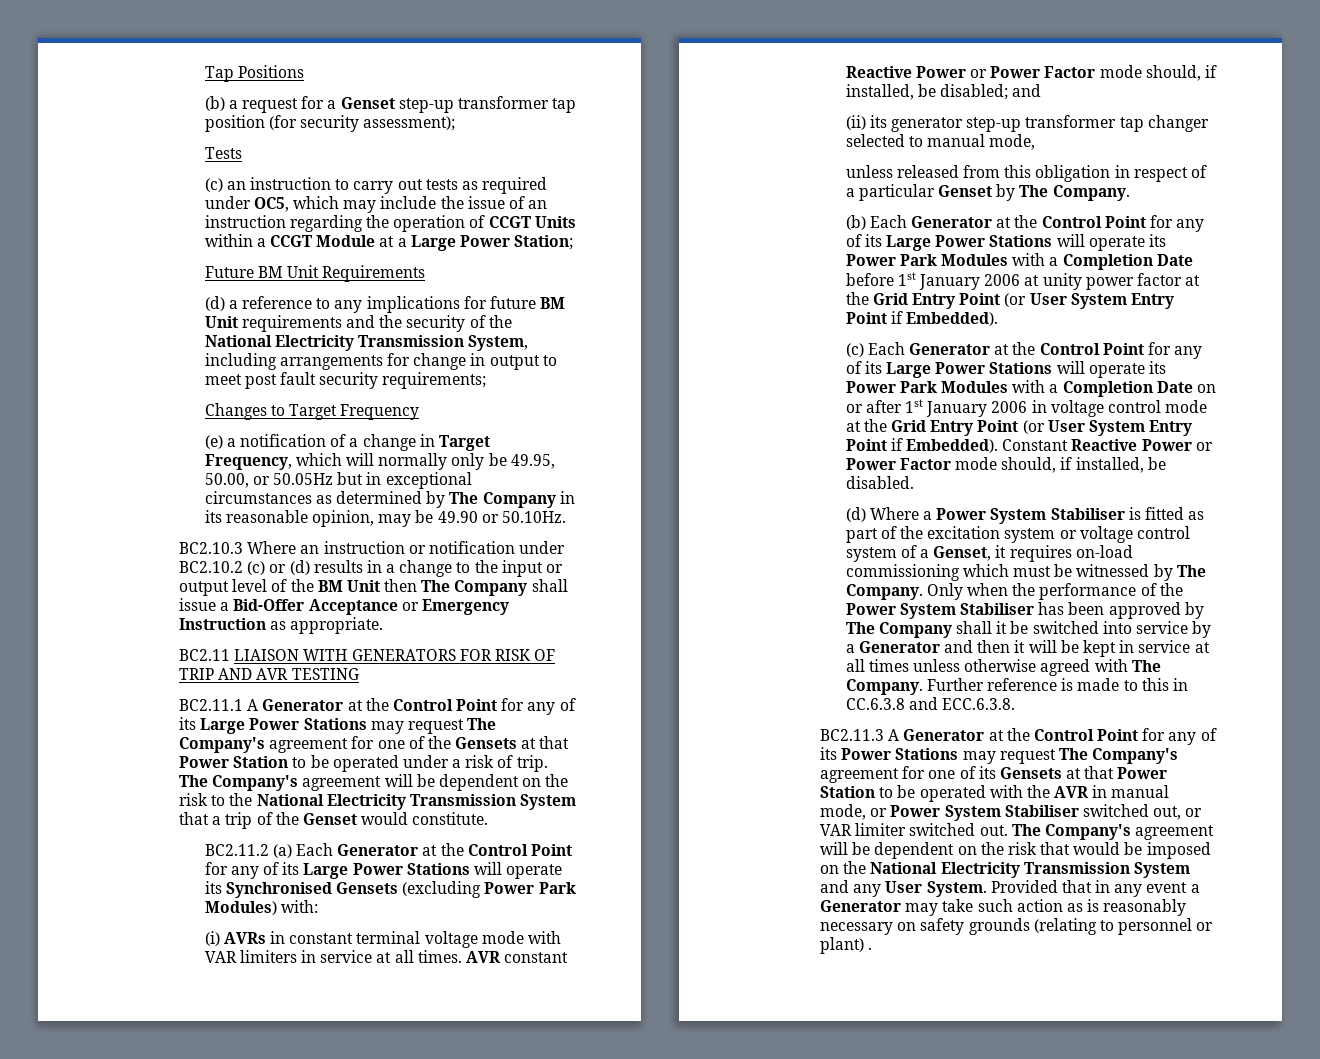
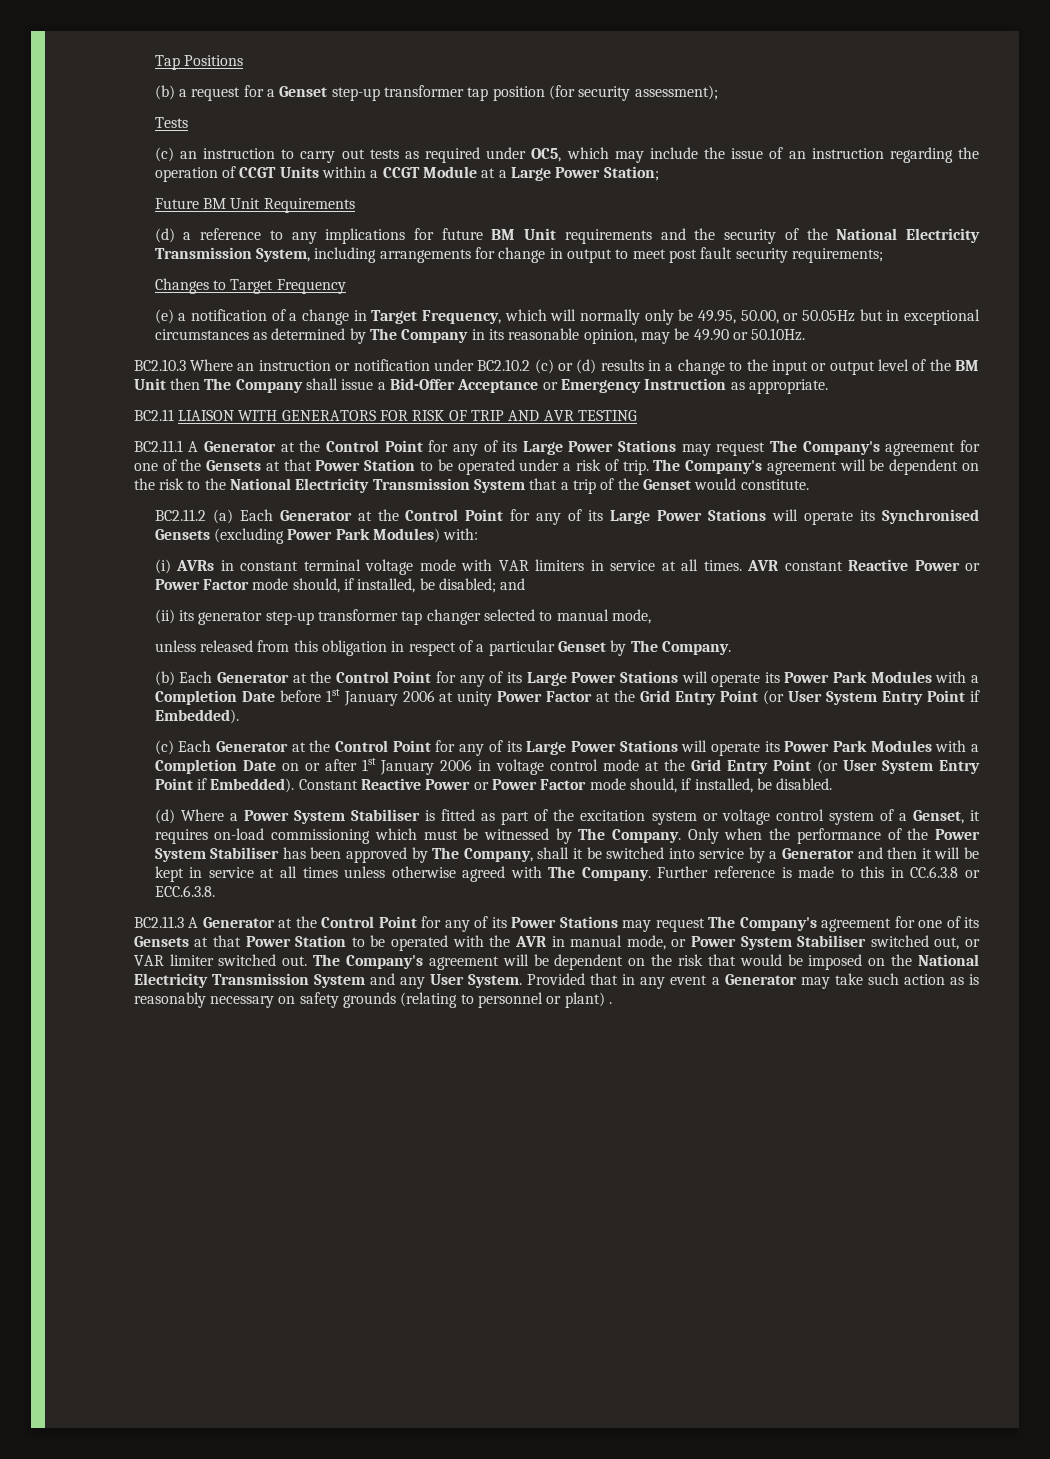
[1085,273,1182,290] power factor -> [497,691,593,702] Power Factor
[878,622,952,638] Company -> [463,848,533,862] Company,
[908,697,938,710] and -> [964,870,980,878] or

